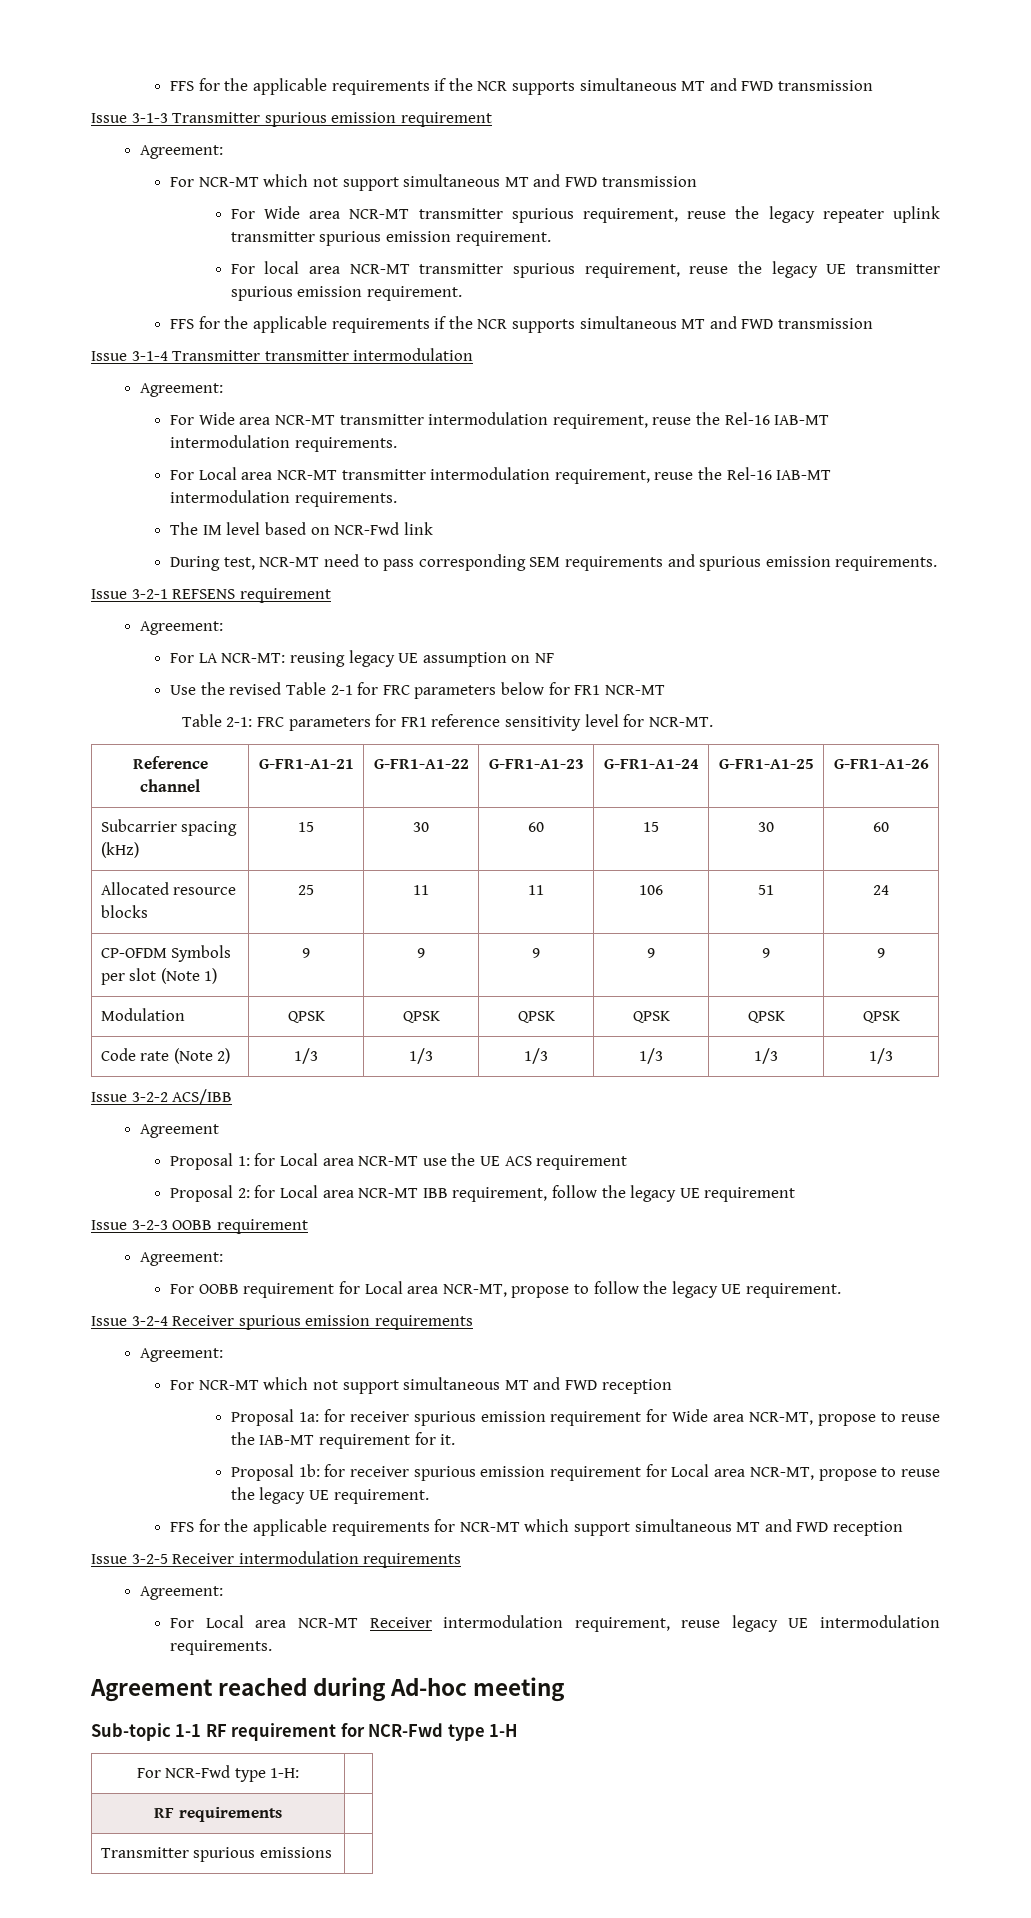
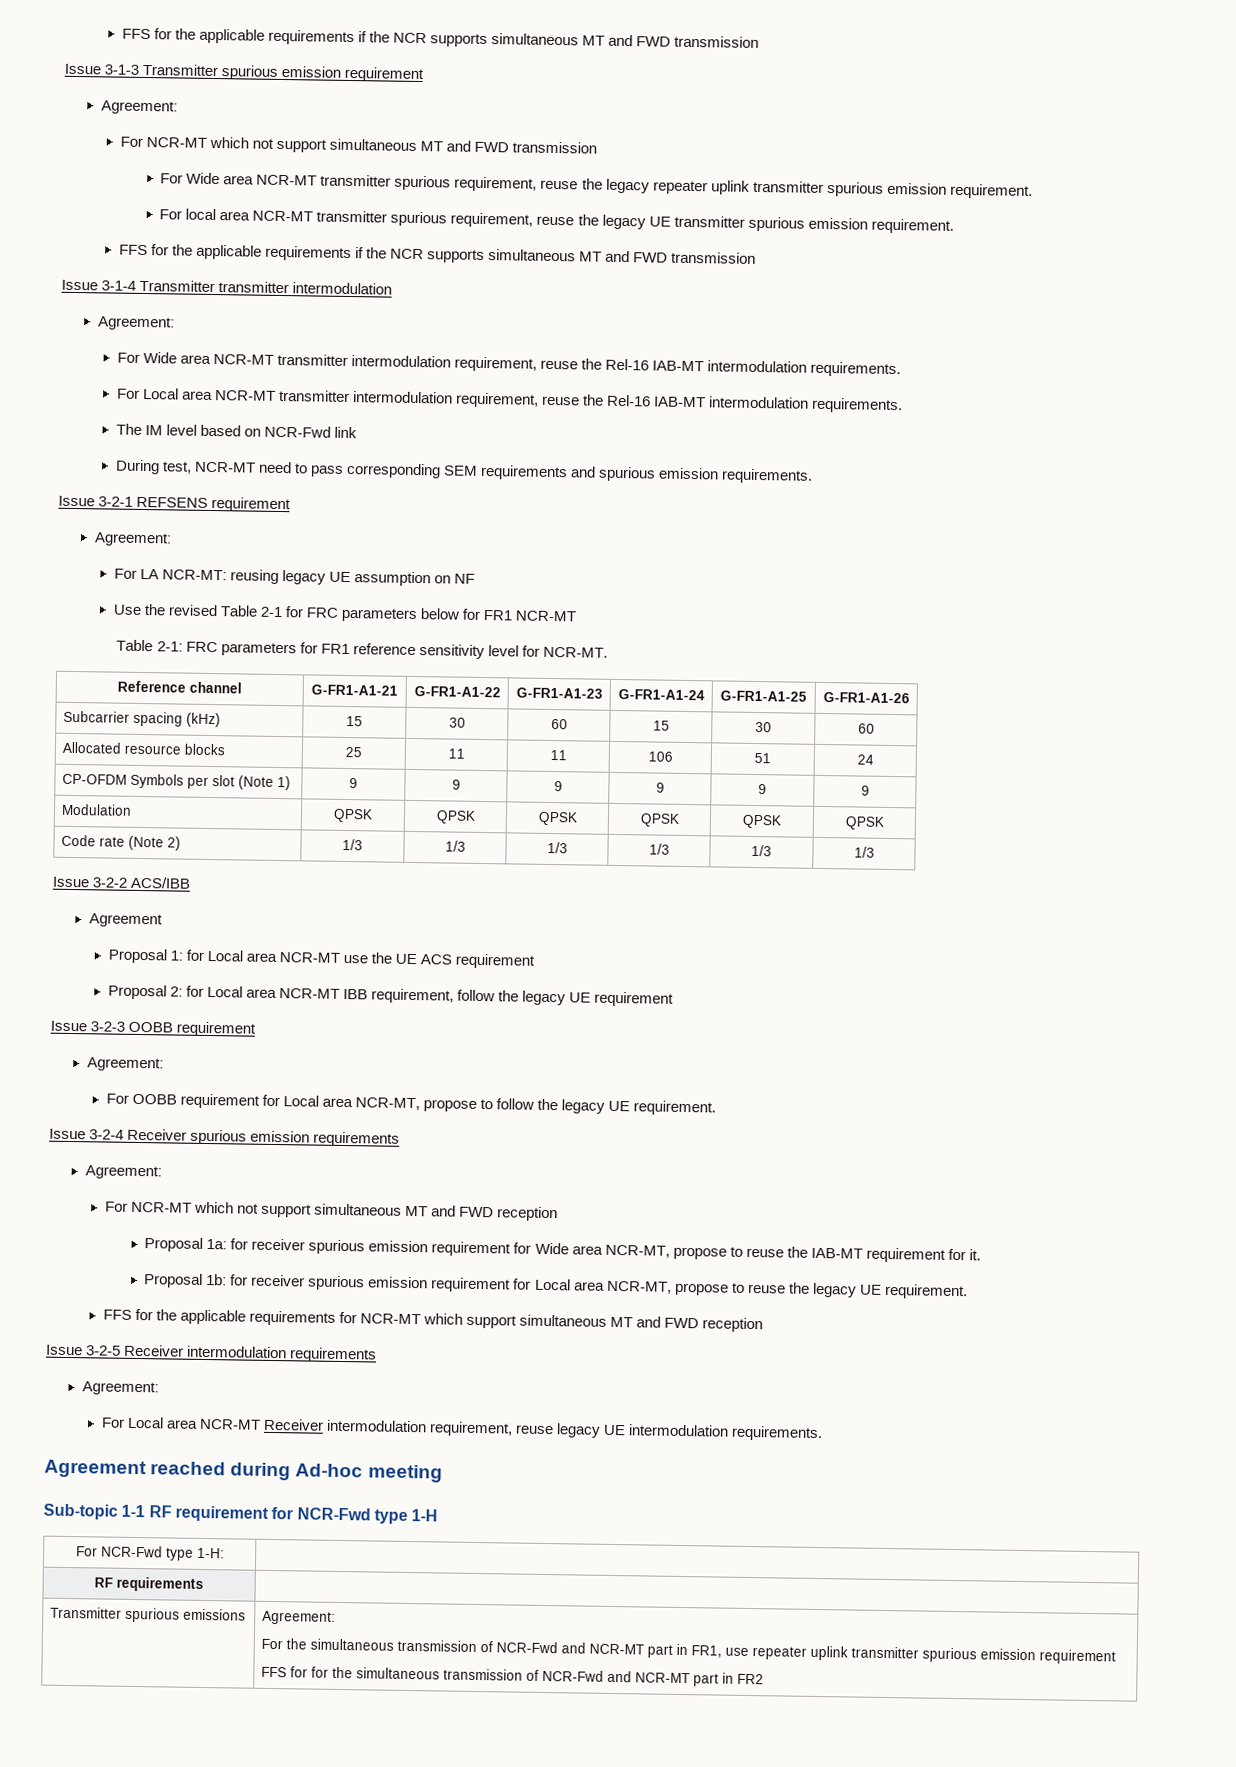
(332, 1852) none -> [261,1610,336,1625] [260,1638,1116,1665] [260,1666,764,1687] Agreement: // For the simultaneous transmission of NCR-Fwd and NCR-MT part in FR1, use repeater uplink transmitter spurious emission requirement // FFS for for the simultaneous transmission of NCR-Fwd and NCR-MT part in FR2

